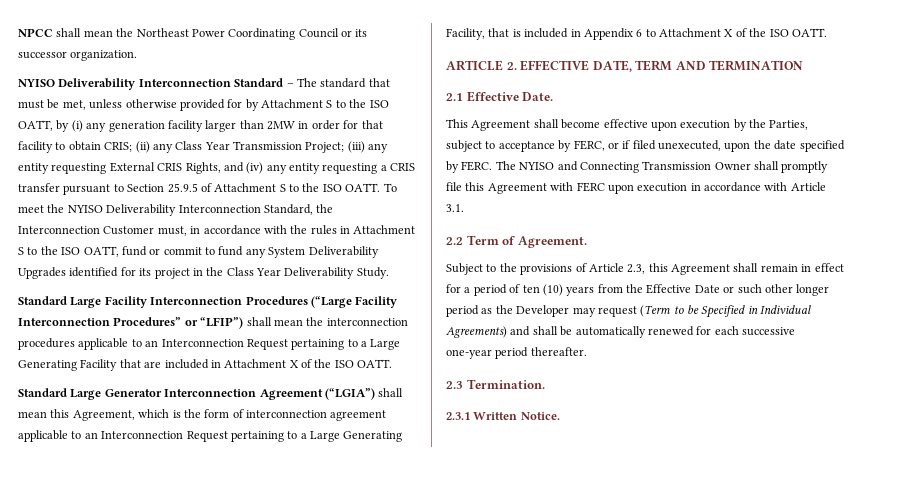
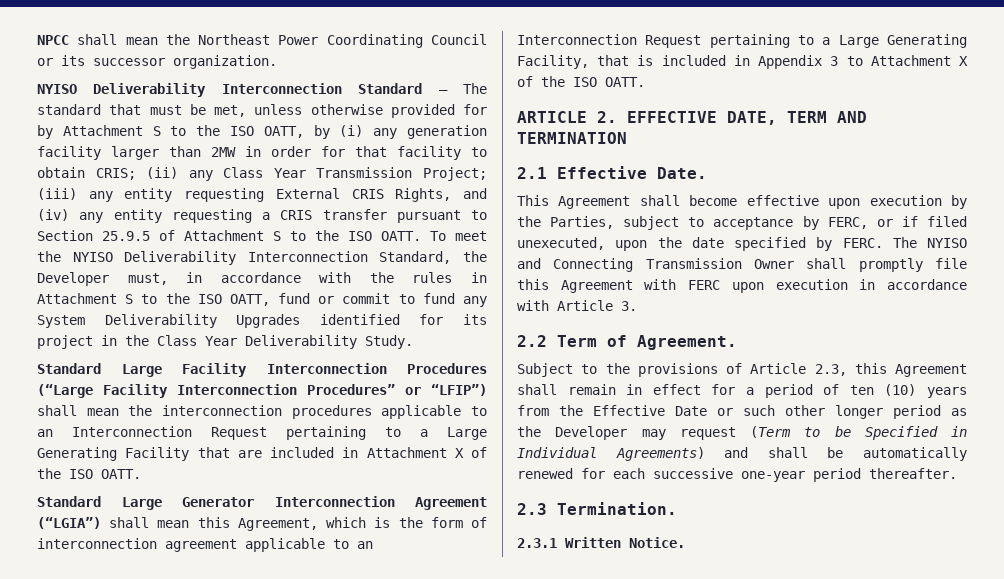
[18,226,155,235] Interconnection Customer -> [37,272,109,286] Developer
[636,29,643,37] 6 -> [830,56,839,66] 3
[446,204,464,212] 3.1. -> [621,301,637,311] 3.

